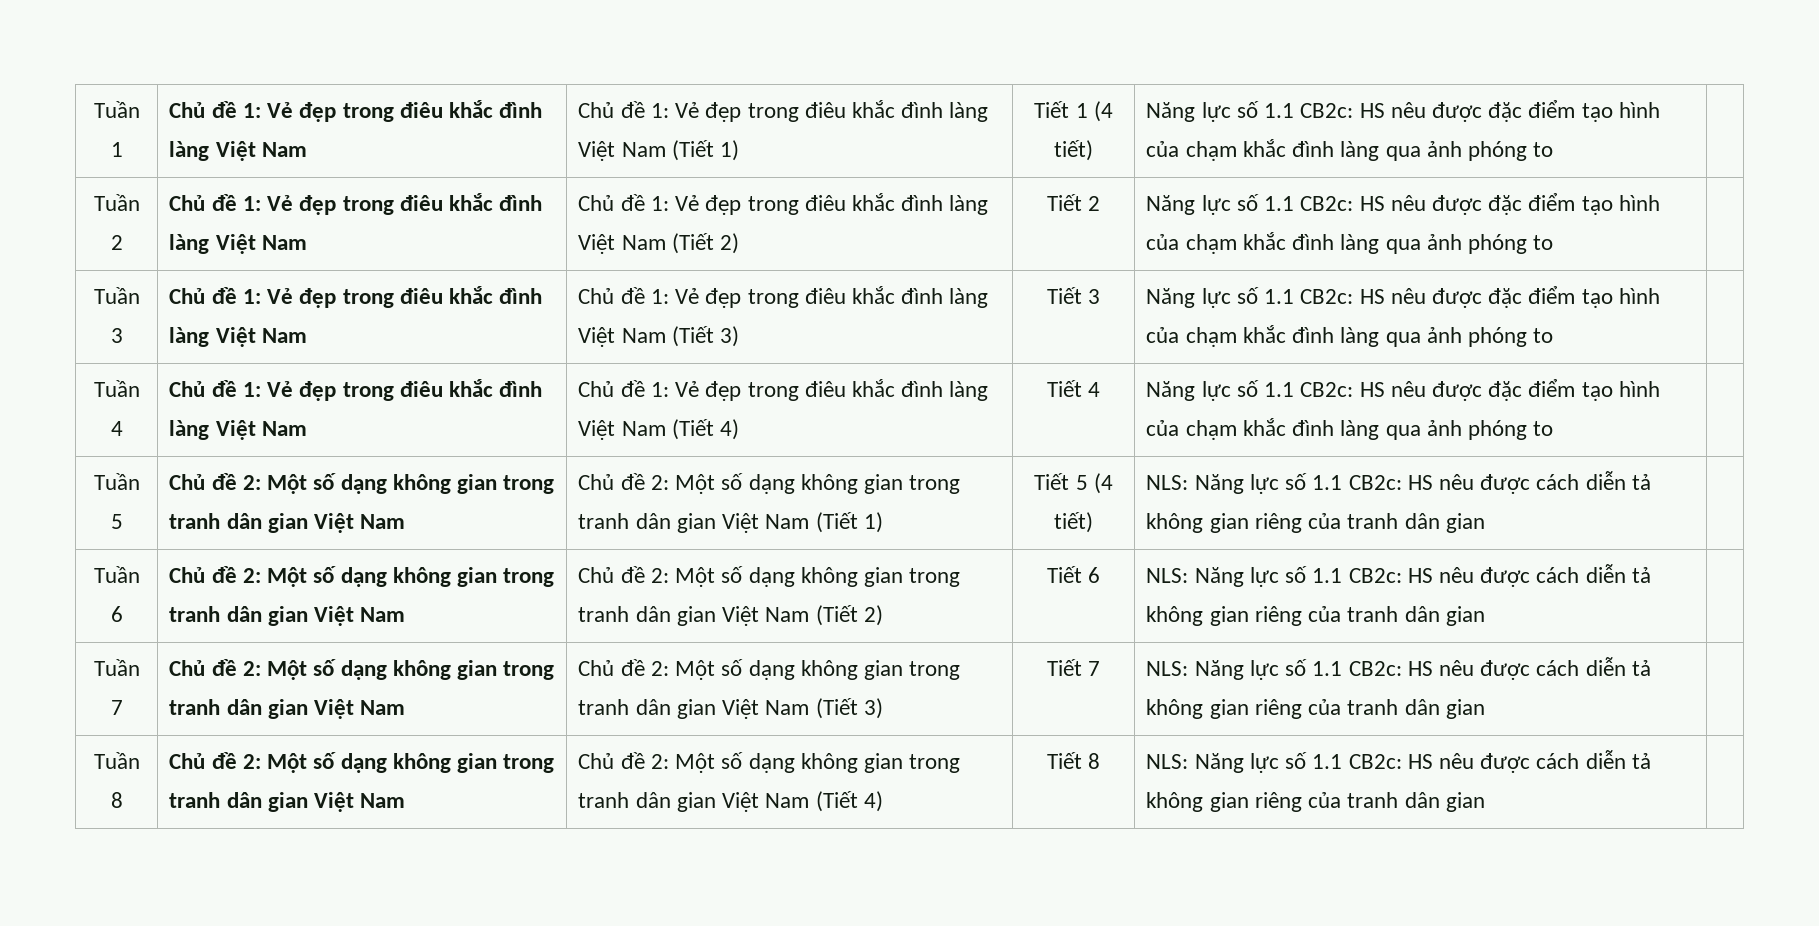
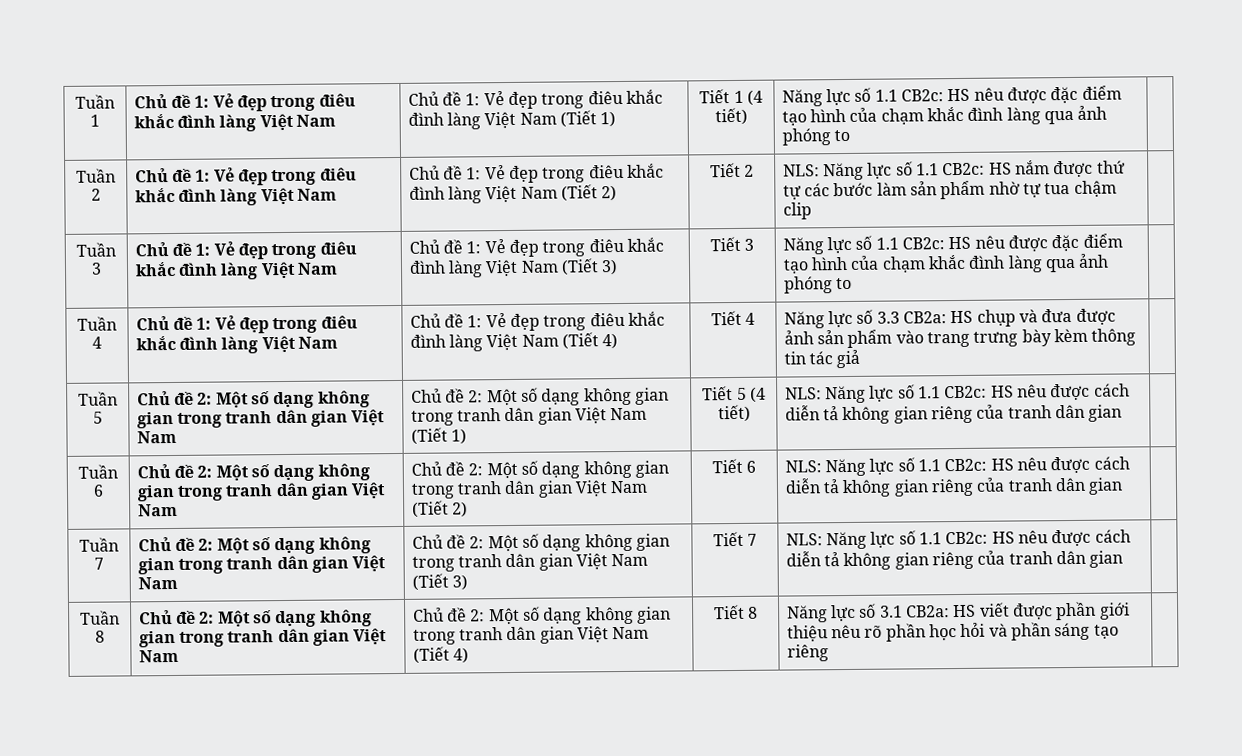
[1146,193,1660,215] [1146,232,1554,254] Năng lực số 1.1 CB2c: HS nêu được đặc điểm tạo hình của chạm khắc đình làng qua ảnh phóng to -> [782,160,1126,181] [782,180,1117,200] [782,202,812,220] NLS: Năng lực số 1.1 CB2c: HS nắm được thứ tự các bước làm sản phẩm nhờ tự tua chậm clip
[1264,379,1660,401] [1146,418,1554,440] 1.1 CB2c: HS nêu được đặc điểm tạo hình của chạm khắc đình làng qua ảnh phóng to -> [876,308,1116,327] [783,328,1137,348] [783,349,861,369] 3.3 CB2a: HS chụp và đưa được ảnh sản phẩm vào trang trưng bày kèm thông tin tác giả
[1146,750,1651,773] [1146,792,1485,812] NLS: Năng lực số 1.1 CB2c: HS nêu được cách diễn tả không gian riêng của tranh dân gian -> [786,601,1130,623] [786,622,1119,642] [786,644,829,662] Năng lực số 3.1 CB2a: HS viết được phần giới thiệu nêu rõ phần học hỏi và phần sáng tạo riêng

